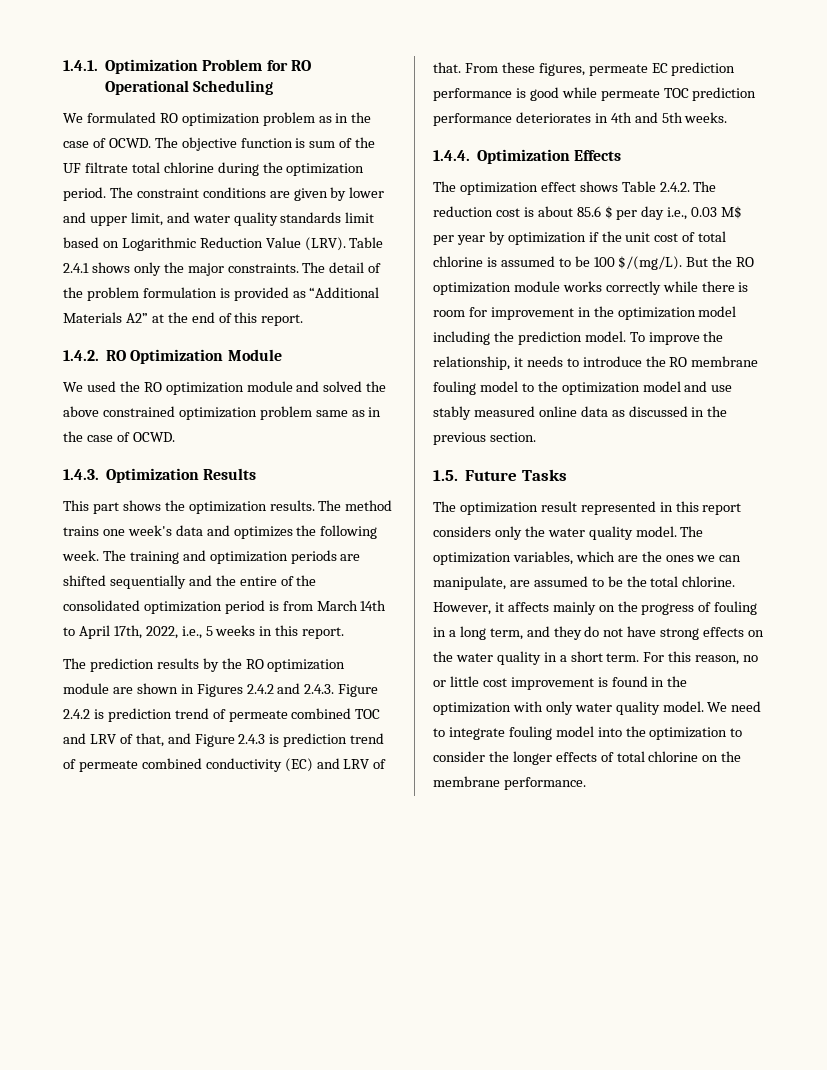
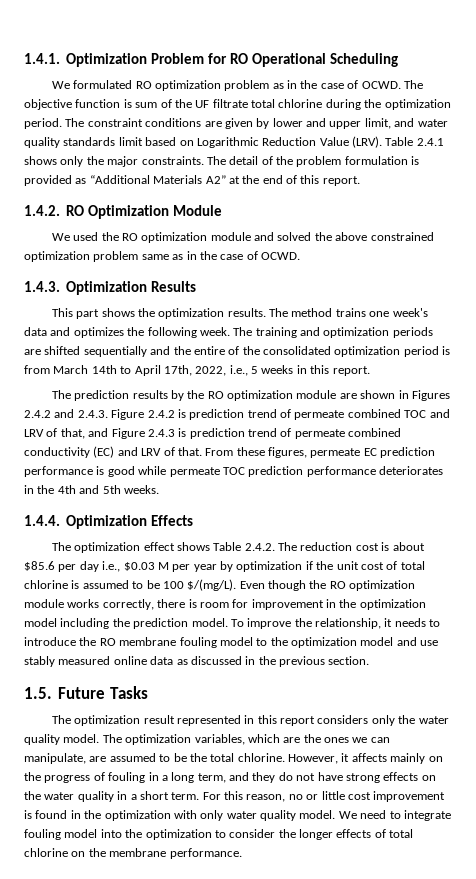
(608, 118) none -> [37,485,55,494] the
[576,206,613,219] 85.6 $ -> [24,561,55,571] $85.6
[691,206,743,219] 0.03 M$ -> [123,562,169,571] $0.03 M
[686,257,709,267] But -> [239,580,306,591] Even though
[605,281,698,295] correctly while -> [102,599,154,610] correctly,

